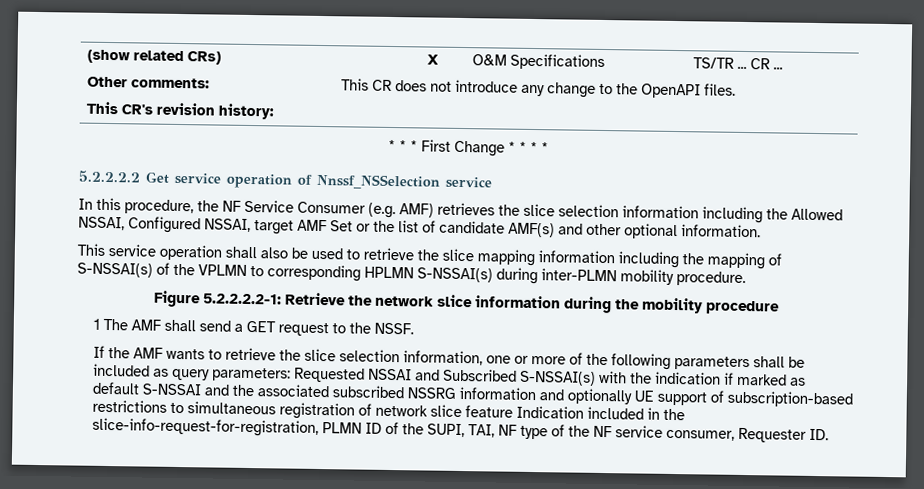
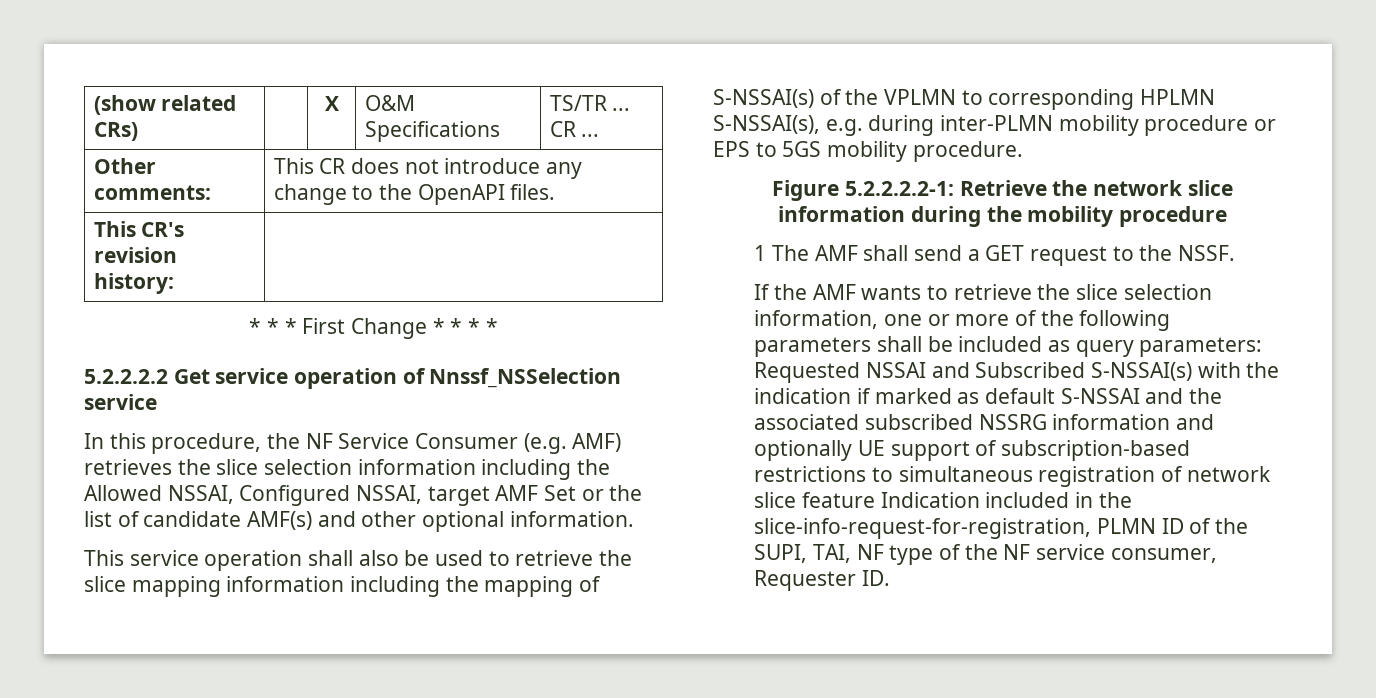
[417,267,493,283] S-NSSAI(s) -> [713,115,863,136] S-NSSAI(s), e.g.
(674, 277) none -> [1144,115,1277,136] [713,141,908,162] procedure or EPS to 5GS mobility

